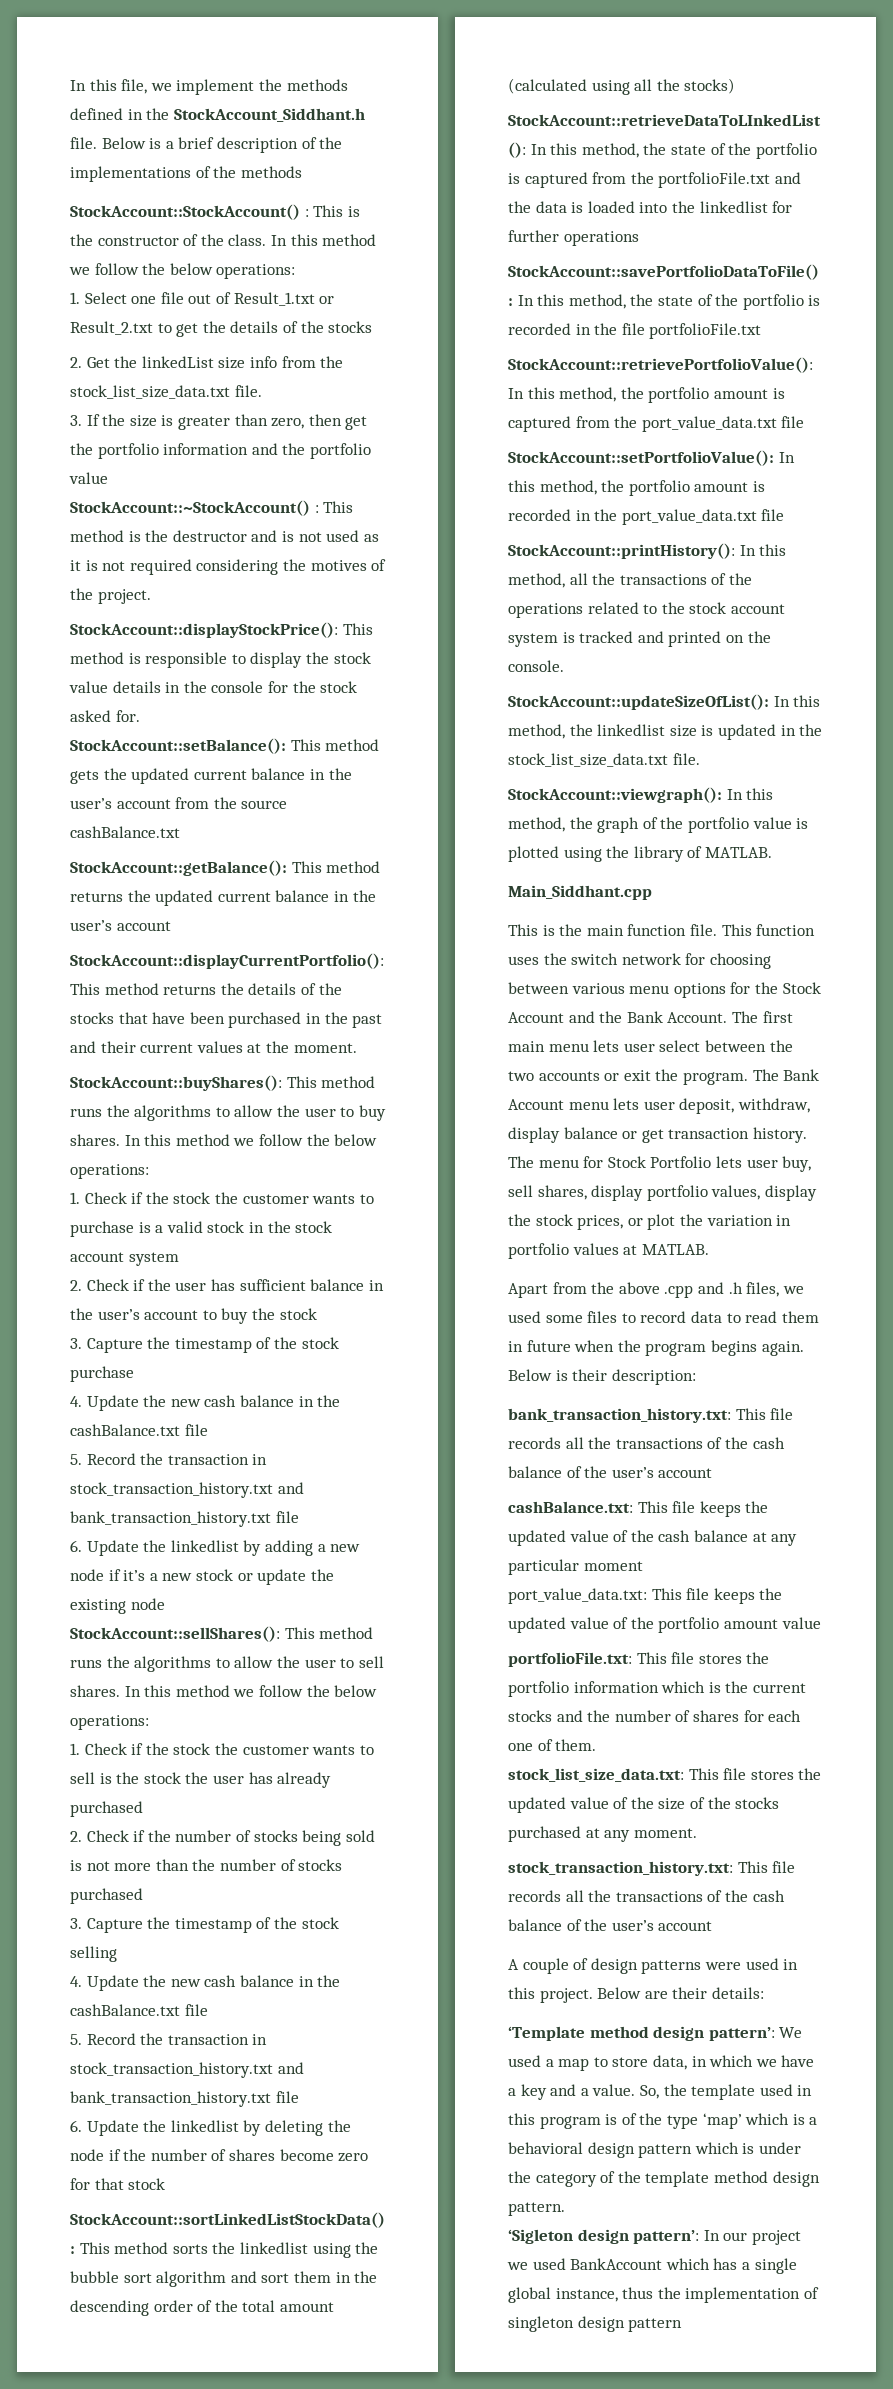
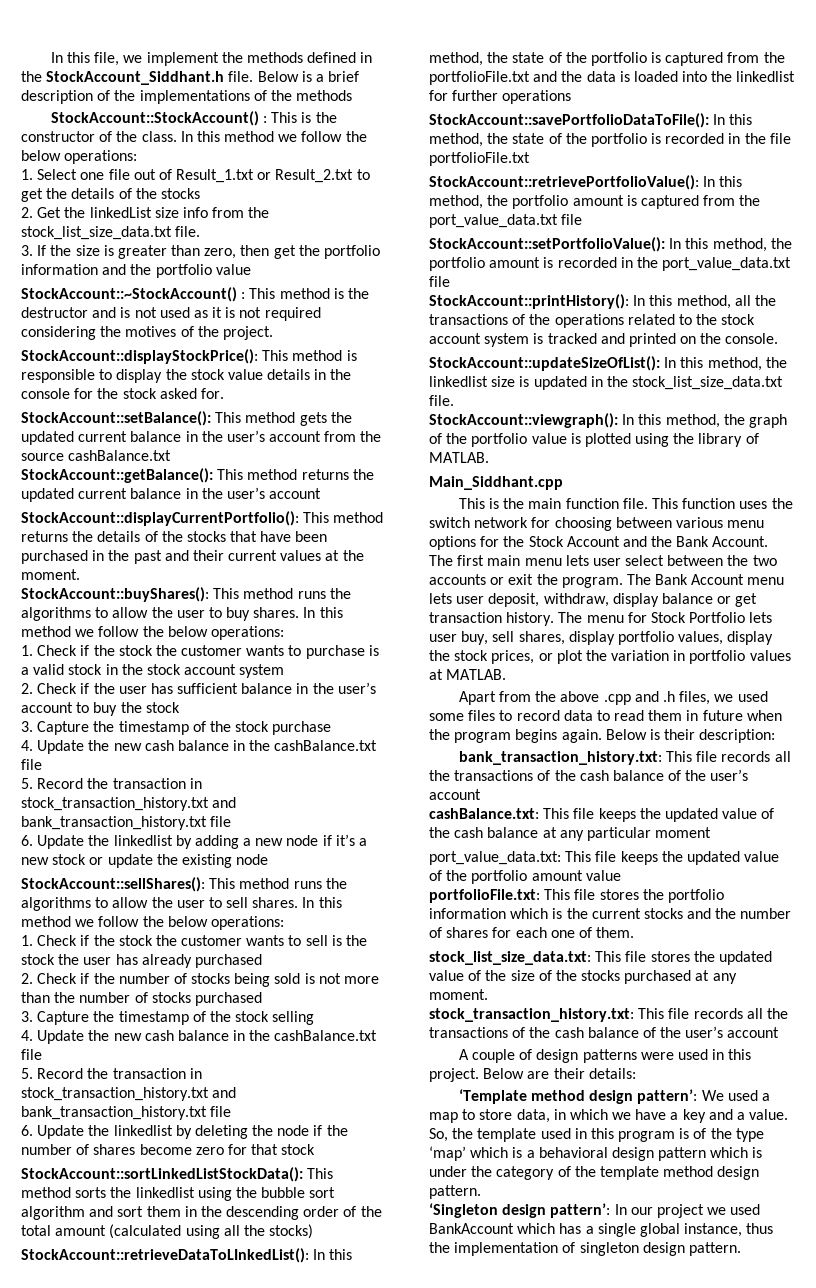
[508,2229,573,2244] ‘Sigleton -> [429,1203,498,1218] ‘Singleton
[628,2318,683,2332] pattern -> [688,1242,741,1256] pattern.

